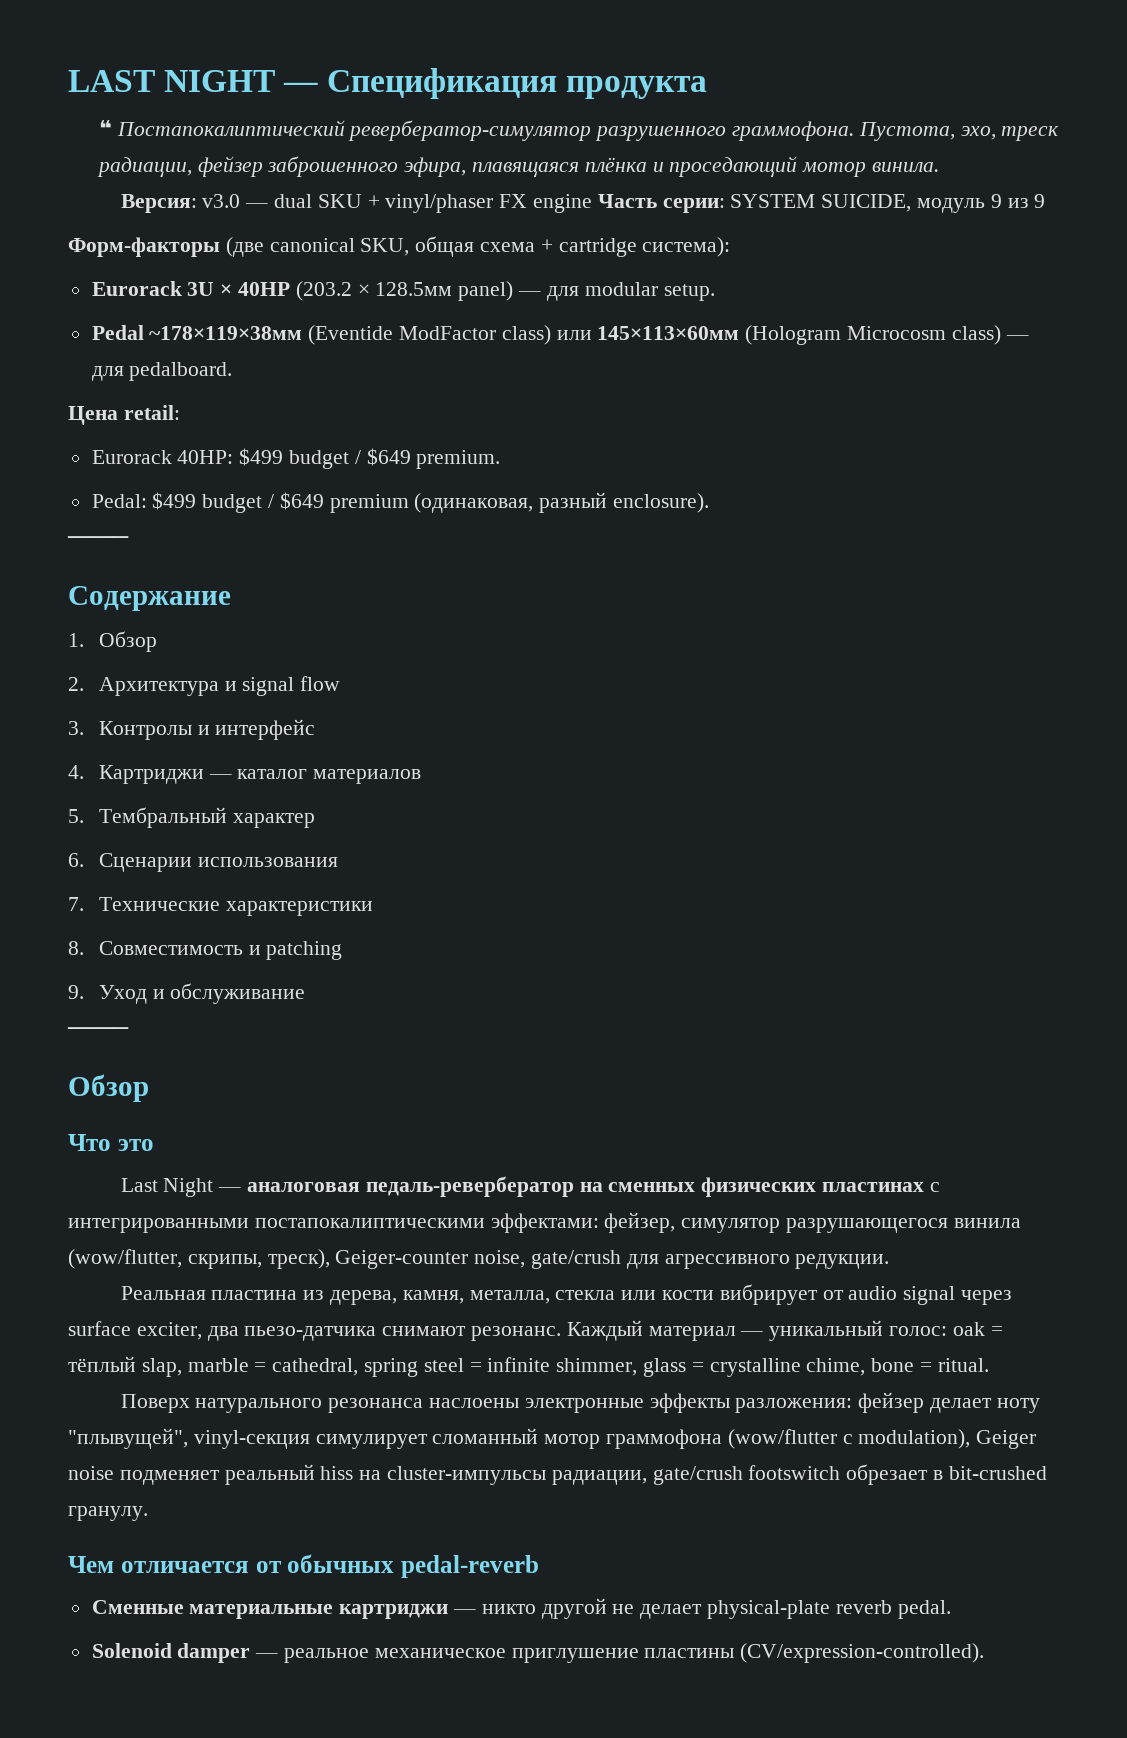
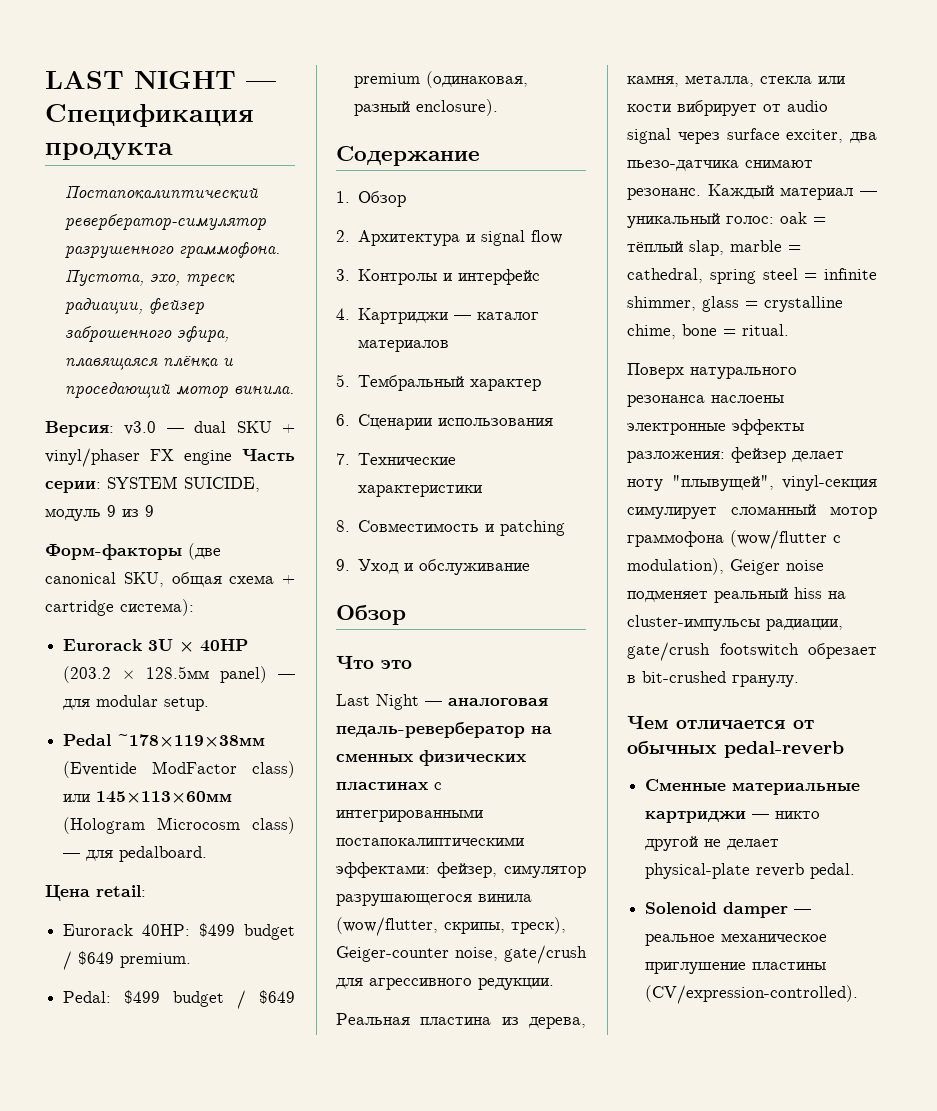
[98,120,112,136] ❝ -> (173, 151) none
[67,536,129,544] // ──── -> (499, 107) none
[67,1027,129,1035] // ──── -> (531, 567) none

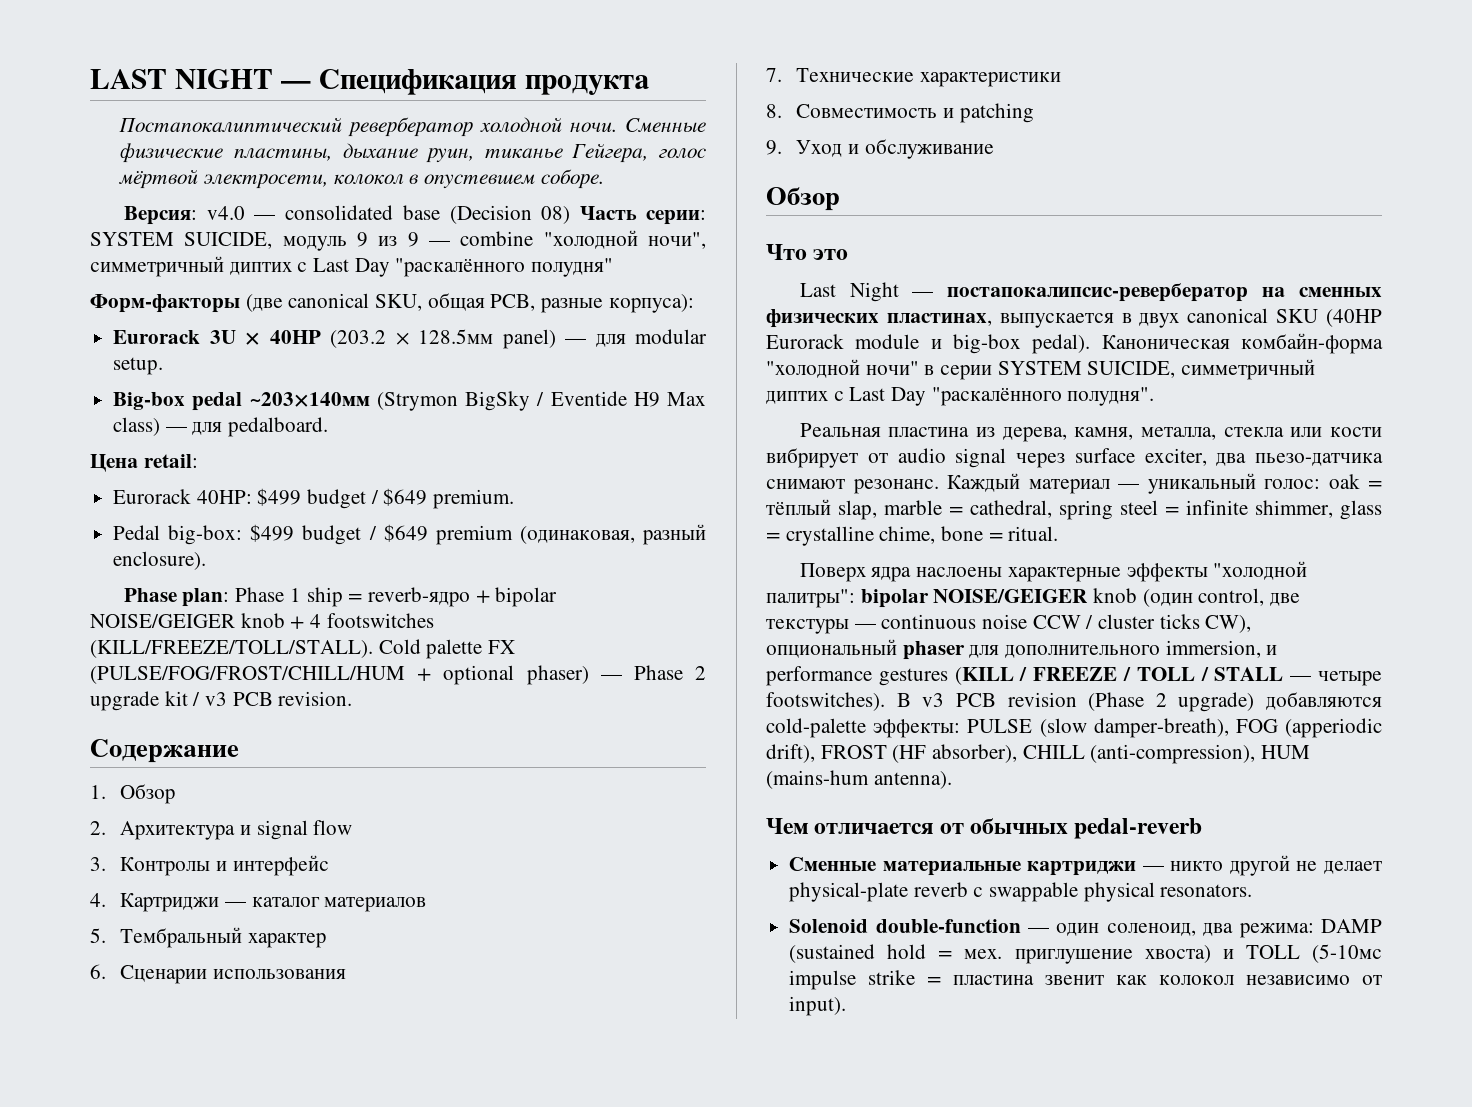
[65,214,267,231] [65,242,281,259] [65,269,236,287] [65,298,205,315] [65,326,230,343] [65,356,234,370] [65,382,295,399] [45,421,295,437] [45,448,232,467] ревербератор-симулятор разрушенного граммофона. Пустота, эхо, треск радиации, фейзер заброшенного эфира, плавящаяся плёнка и проседающий мотор винила. // Версия: v3.0 — dual SKU + vinyl/phaser FX engine -> [348,117,707,137] [120,143,706,163] [119,169,604,189] [123,205,571,225] ревербератор холодной ночи. Сменные физические пластины, дыхание руин, тиканье Гейгера, голос мёртвой электросети, колокол в опустевшем соборе. // Версия: v4.0 — consolidated base (Decision 08)
(154, 511) none -> [428,230,706,249] [90,256,614,277] — combine "холодной ночи", симметричный диптих с Last Day "раскалённого полудня"
[229,575,295,584] [45,599,194,616] схема + cartridge система): -> [490,294,694,313] PCB, разные корпуса):
[63,734,266,747] [63,761,295,778] [63,791,233,803] [63,817,241,834] Pedal ~178×119×38мм (Eventide ModFactor class) или 145×113×60мм (Hologram Microcosm -> [113,391,706,411] Big-box pedal ~203×140мм (Strymon BigSky / Eventide H9 Max
[63,991,112,1003] Pedal: -> [113,525,243,545] Pedal big-box:
(499, 107) none -> [123,587,558,607] [90,613,434,629] [90,639,516,659] [90,665,706,685] [90,691,353,711] // Phase plan: Phase 1 ship = reverb-ядро + bipolar NOISE/GEIGER knob + 4 footswitches (KILL/FREEZE/TOLL/STALL). Cold palette FX (PULSE/FOG/FROST/CHILL/HUM + optional phaser) — Phase 2 upgrade kit / v3 PCB revision.
[448,698,548,706] [336,722,525,738] аналоговая педаль-ревербератор -> [947,283,1249,302] постапокалипсис-ревербератор
[336,782,442,790] [336,809,483,822] [336,837,524,846] [336,862,586,878] [336,894,532,906] [336,917,566,936] [336,945,587,964] [336,978,554,990] пластинах с интегрированными постапокалиптическими эффектами: фейзер, симулятор разрушающегося винила (wow/flutter, скрипы, треск), Geiger-counter noise, gate/crush для агрессивного редукции. -> [886,308,1382,328] [766,333,1383,354] [766,359,1316,380] [766,387,1155,406] пластинах, выпускается в двух canonical SKU (40HP Eurorack module и big-box pedal). Каноническая комбайн-форма "холодной ночи" в серии SYSTEM SUICIDE, симметричный диптих с Last Day "раскалённого полудня".
[690,367,797,379] [627,395,784,407] [627,419,804,435] [627,447,844,463] [627,475,877,491] [627,504,877,519] [627,530,841,549] [627,558,824,575] [627,587,846,603] [627,615,843,631] [627,642,877,661] [627,671,799,687] натурального резонанса наслоены электронные эффекты разложения: фейзер делает ноту "плывущей", vinyl-секция симулирует сломанный мотор граммофона (wow/flutter с modulation), Geiger noise подменяет реальный hiss на cluster-импульсы радиации, gate/crush footswitch обрезает в bit-crushed гранулу. -> [871,561,1308,582] [766,588,1301,608] [766,614,1252,634] [766,639,1278,660] [766,666,1382,686] [766,692,1382,712] [766,718,1382,738] [766,744,1311,764] [766,770,952,789] ядра наслоены характерные эффекты "холодной палитры": bipolar NOISE/GEIGER knob (один control, две текстуры — continuous noise CCW / cluster ticks CW), опциональный phaser для дополнительного immersion, и performance gestures (KILL / FREEZE / TOLL / STALL — четыре footswitches). В v3 PCB revision (Phase 2 upgrade) добавляются cold-palette эффекты: PULSE (slow damper-breath), FOG (apperiodic drift), FROST (HF absorber), CHILL (anti-compression), HUM (mains-hum antenna).
[810,863,856,879] [645,902,812,918] [645,933,828,946] [645,962,827,974] [645,985,859,1004] pedal. // Solenoid damper — реальное механическое приглушение пластины (CV/expression-controlled). -> [973,882,1253,902] [789,919,1382,938] [789,944,1382,964] [789,970,1382,990] [789,996,847,1016] с swappable physical resonators. // Solenoid double-function — один соленоид, два режима: DAMP (sustained hold = мех. приглушение хвоста) и TOLL (5-10мс impulse strike = пластина звенит как колокол независимо от input).

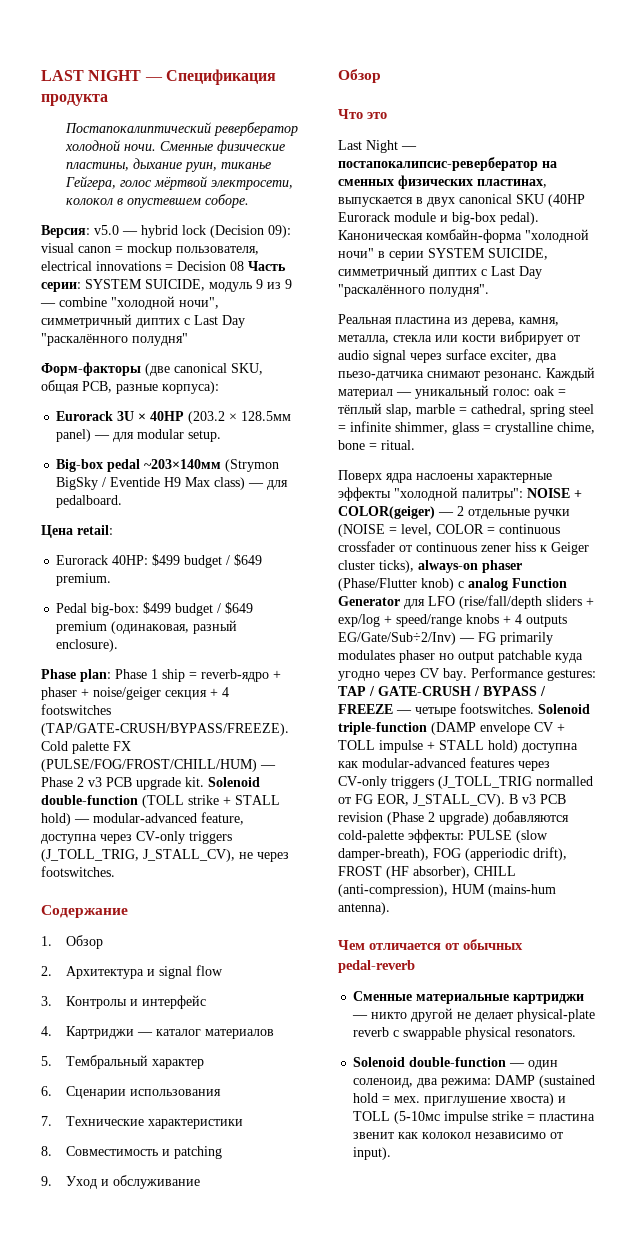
[206,205,571,224] v4.0 — consolidated base (Decision 08) -> [94,225,291,238] [41,243,259,256] [41,261,244,271] v5.0 — hybrid lock (Decision 09): visual canon = mockup пользователя, electrical innovations = Decision 08
[495,587,558,607] [90,613,285,628] bipolar NOISE/GEIGER knob -> [41,687,207,700] phaser + noise/geiger секция
[90,640,373,658] (KILL/FREEZE/TOLL/STALL). -> [41,723,289,736] (TAP/GATE-CRUSH/BYPASS/FREEZE).
[90,665,706,685] [90,691,353,711] (PULSE/FOG/FROST/CHILL/HUM + optional phaser) — Phase 2 upgrade kit / v3 PCB revision. -> [41,759,276,772] [41,777,260,790] [41,795,280,808] [41,812,244,826] [41,831,232,844] [41,849,289,862] [41,866,115,877] (PULSE/FOG/FROST/CHILL/HUM) — Phase 2 v3 PCB upgrade kit. Solenoid double-function (TOLL strike + STALL hold) — modular-advanced feature, доступна через CV-only triggers (J_TOLL_TRIG, J_STALL_CV), не через footswitches.
[860,588,1301,608] [766,614,1252,634] [766,639,1278,660] [766,666,1382,686] [766,692,885,711] bipolar NOISE/GEIGER knob (один control, две текстуры — continuous noise CCW / cluster ticks CW), опциональный phaser для дополнительного immersion, и performance gestures (KILL / FREEZE / TOLL / STALL — четыре footswitches). -> [527,488,582,498] [338,506,570,519] [338,524,560,537] [338,541,589,555] [338,560,522,573] [338,578,567,591] [338,595,594,609] [338,614,567,627] [338,632,553,645] [338,650,583,663] [338,667,596,681] [338,686,546,696] [338,703,590,717] [338,722,565,735] [338,740,578,753] [338,757,550,771] [338,776,593,789] [338,794,505,807] NOISE + COLOR(geiger) — 2 отдельные ручки (NOISE = level, COLOR = continuous crossfader от continuous zener hiss к Geiger cluster ticks), always-on phaser (Phase/Flutter knob) с analog Function Generator для LFO (rise/fall/depth sliders + exp/log + speed/range knobs + 4 outputs EG/Gate/Sub÷2/Inv) — FG primarily modulates phaser но output patchable куда угодно через CV bay. Performance gestures: TAP / GATE-CRUSH / BYPASS / FREEZE — четыре footswitches. Solenoid triple-function (DAMP envelope CV + TOLL impulse + STALL hold) доступна как modular-advanced features через CV-only triggers (J_TOLL_TRIG normalled от FG EOR, J_STALL_CV).

